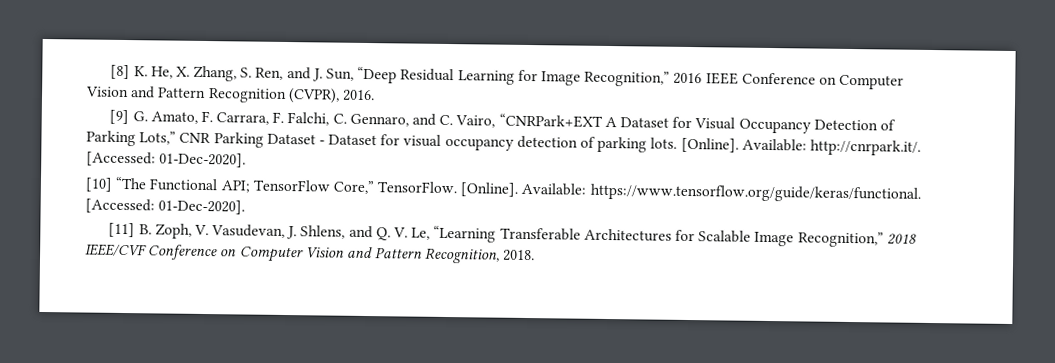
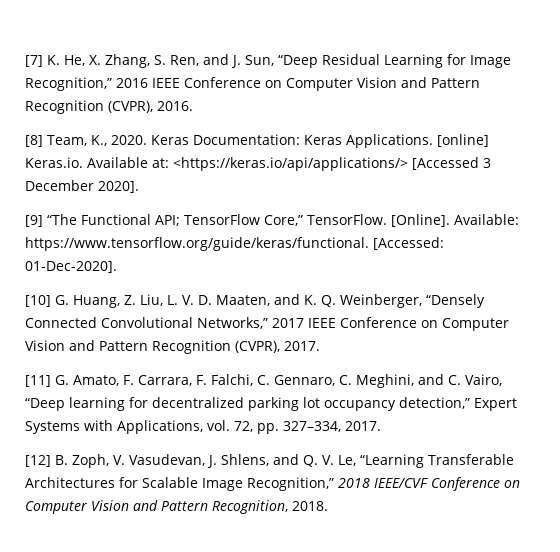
[110,64,131,80] [8] -> [25,55,43,67] [7]
[109,109,896,134] [86,130,921,156] [86,151,247,168] [85,177,113,192] [9] G. Amato, F. Carrara, F. Falchi, C. Gennaro, and C. Vairo, “CNRPark+EXT A Dataset for Visual Occupancy Detection of Parking Lots,” CNR Parking Dataset - Dataset for visual occupancy detection of parking lots. [Online]. Available: http://cnrpark.it/. [Accessed: 01-Dec-2020]. // [10] -> [25,134,489,148] [25,157,491,171] [25,180,139,193] [25,215,43,227] [8] Team, K., 2020. Keras Documentation: Keras Applications. [online] Keras.io. Available at: <https://keras.io/api/applications/> [Accessed 3 December 2020]. // [9]
[108,222,136,238] [11] -> [25,294,485,308] [25,317,509,331] [25,340,320,354] [25,374,502,388] [25,397,517,411] [25,420,381,434] [25,455,51,467] [10] G. Huang, Z. Liu, L. V. D. Maaten, and K. Q. Weinberger, “Densely Connected Convolutional Networks,” 2017 IEEE Conference on Computer Vision and Pattern Recognition (CVPR), 2017. // [11] G. Amato, F. Carrara, F. Falchi, C. Gennaro, C. Meghini, and C. Vairo, “Deep learning for decentralized parking lot occupancy detection,” Expert Systems with Applications, vol. 72, pp. 327–334, 2017. // [12]

